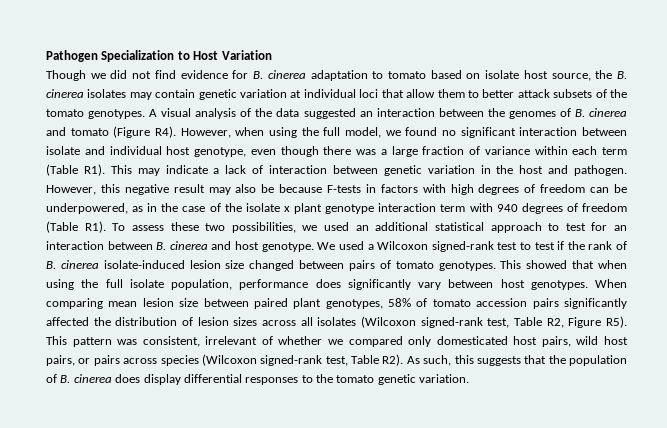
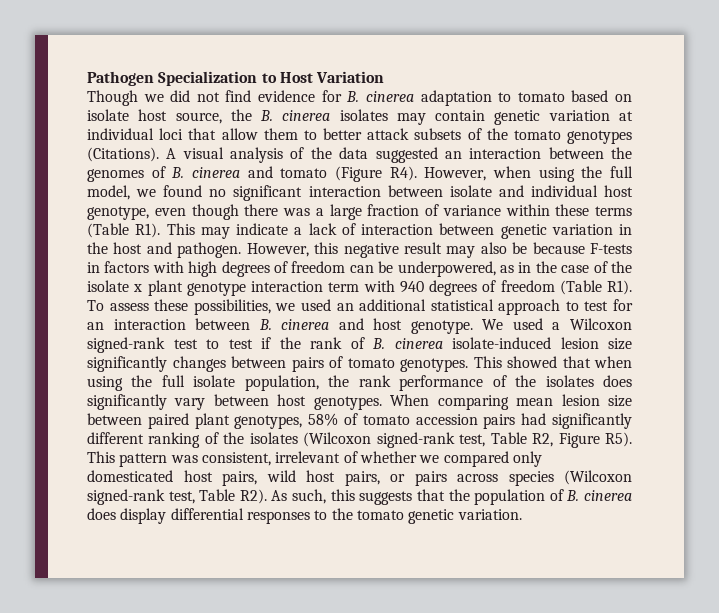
[88,109,146,119] genotypes. -> [567,130,632,144] [87,147,159,162] genotypes (Citations).
[572,146,627,155] each term -> [555,204,632,216] these terms
[205,223,226,231] two -> (189, 305) none
[249,260,295,271] changed -> [87,356,226,372] significantly changes
[239,279,309,290] performance -> [328,375,594,391] the rank performance of the isolates
[563,298,627,309] [46,317,313,326] significantly affected the distribution of lesion sizes across all -> [521,413,633,429] [87,432,245,448] had significantly different ranking of the

